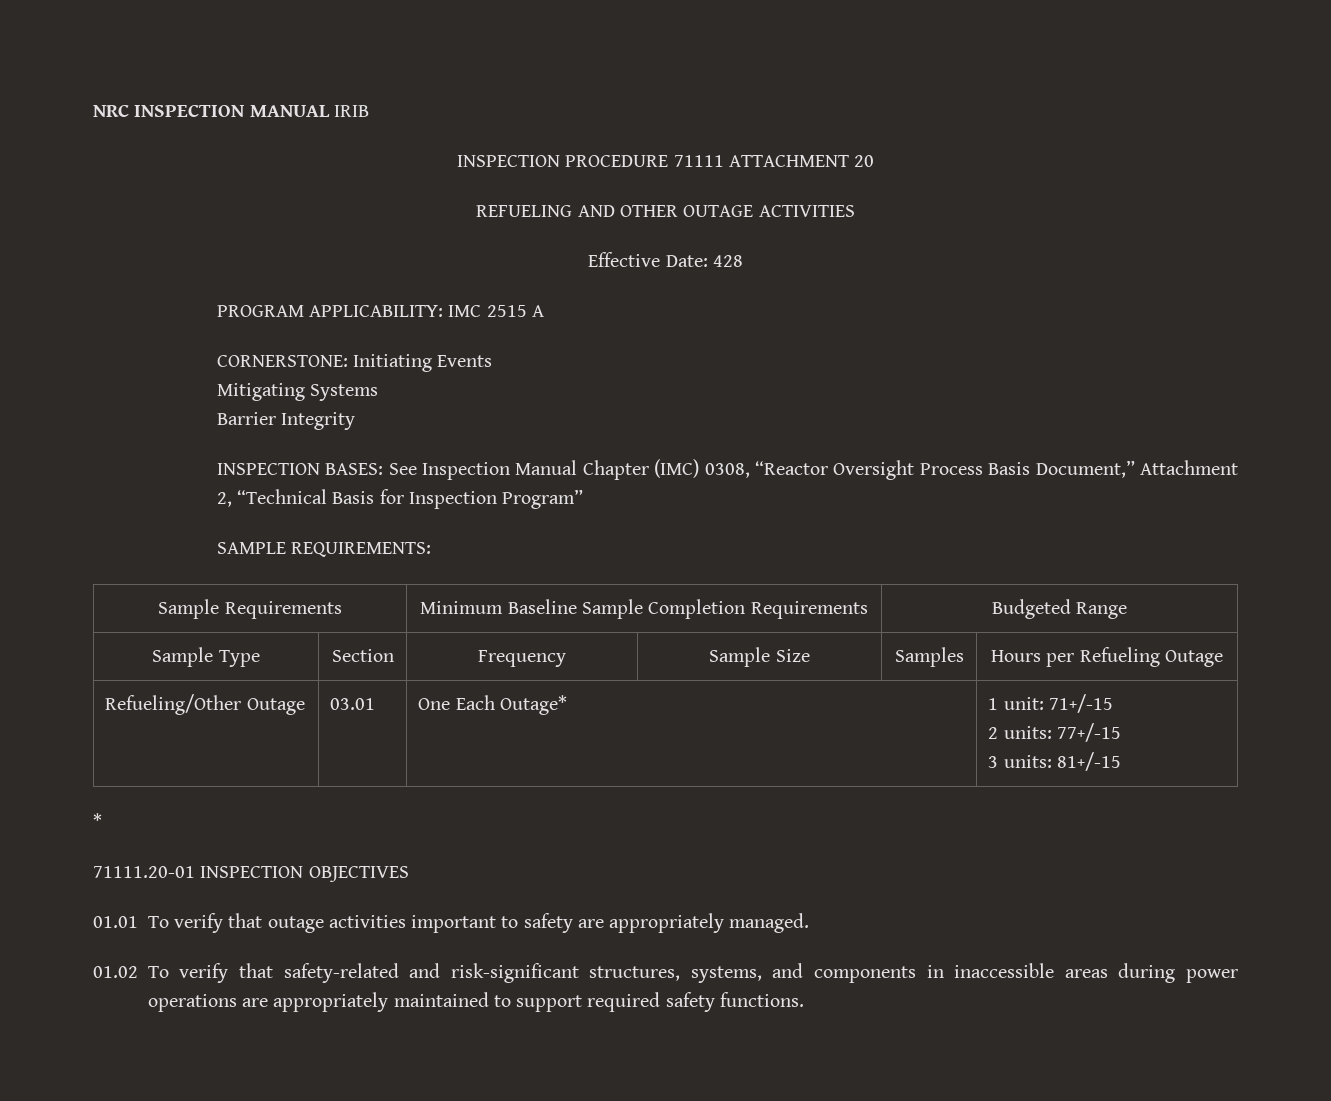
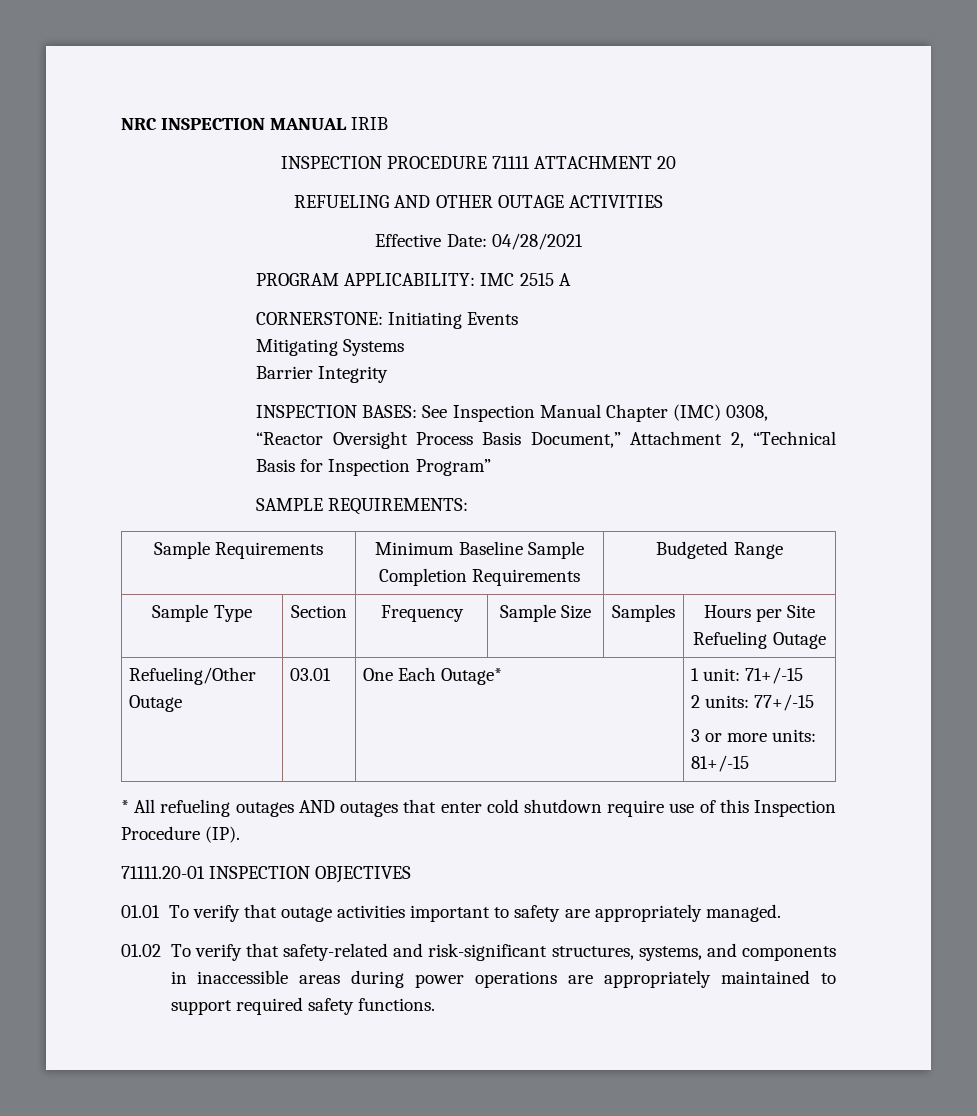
[712,255,743,267] 428 -> [491,233,583,250] 04/28/2021
(1075, 660) none -> [787,605,816,618] Site
(999, 762) none -> [705,733,768,742] or more
(102, 820) none -> [134,799,836,817] [121,826,241,843] All refueling outages AND outages that enter cold shutdown require use of this Inspection Procedure (IP).

